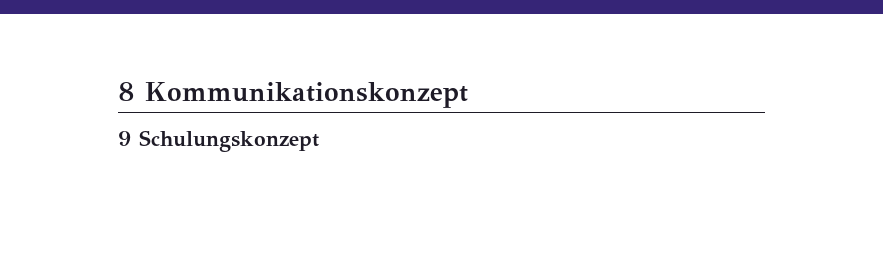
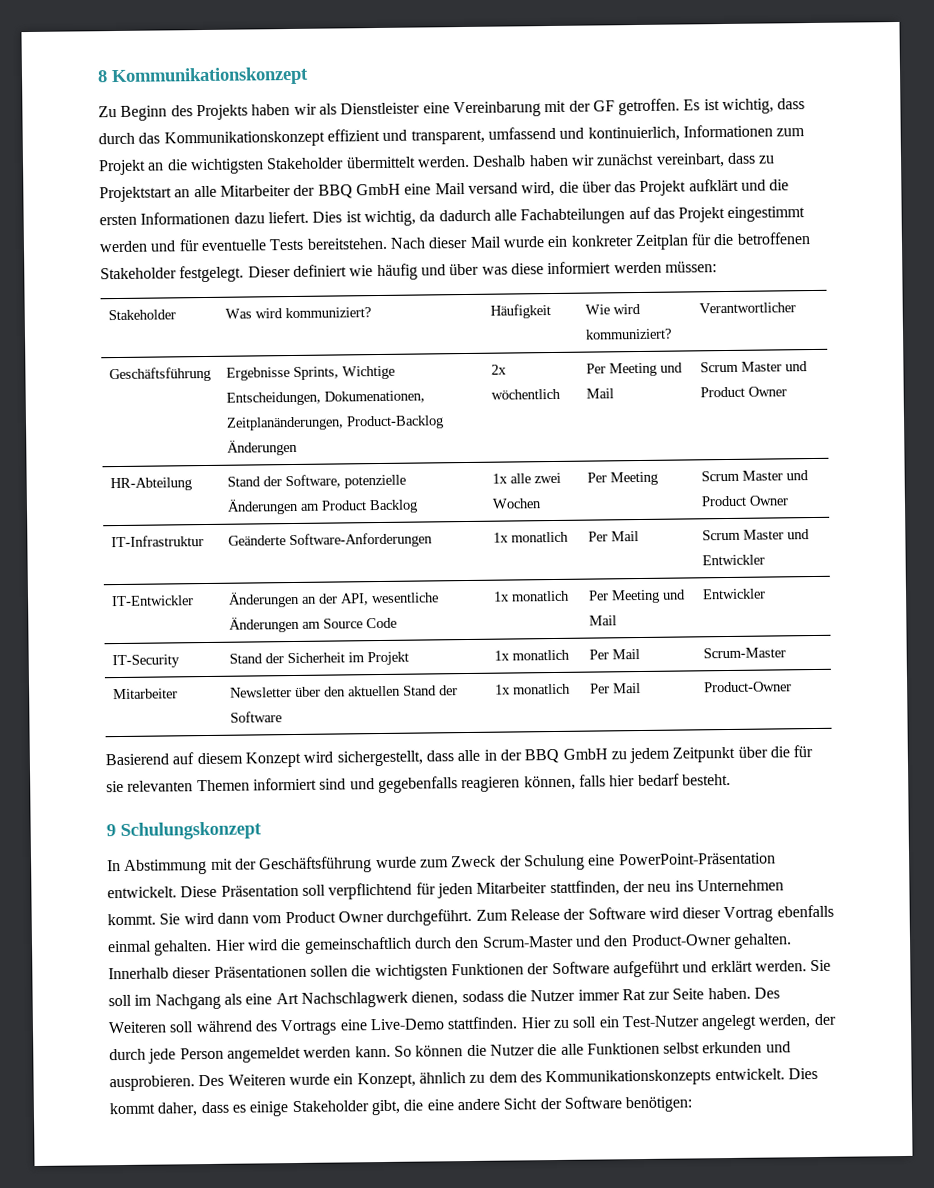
[118,130,319,152] 9 Schulungskonzept -> [98,98,806,121] [98,124,806,148] [98,152,776,176] [99,178,790,203] [99,206,806,227] [99,232,810,253] [100,261,717,283] [107,309,176,321] [224,307,371,319] [489,304,551,319] [584,303,641,315] [584,328,672,340] [698,302,796,314] [108,366,211,383] [225,365,395,381] [225,390,425,406] [225,415,444,431] [226,439,298,456] [490,364,507,375] [490,388,561,400] [585,362,683,377] [585,388,614,399] [699,361,808,373] [699,386,787,398] [109,477,192,492] [226,474,406,489] [226,498,418,515] [491,472,561,484] [491,498,542,509] [586,471,658,486] [700,470,809,482] [700,495,788,507] [110,535,204,548] [227,532,433,549] [492,531,569,543] [587,531,639,542] [701,529,810,541] [701,554,765,566] [111,595,194,607] [227,591,439,608] [228,616,397,633] [492,590,570,602] [587,589,686,604] [588,615,617,626] [701,588,766,600] [111,654,180,669] [228,651,409,666] [493,649,570,661] [588,649,640,660] [702,647,786,659] [112,688,178,700] [229,685,458,698] [229,711,282,723] [494,683,571,695] [589,683,641,694] [703,681,792,693] [105,745,814,768] [106,773,731,794] [106,821,262,841] [107,852,776,875] [107,879,784,900] [107,904,834,926] [107,933,792,956] [108,959,832,981] [108,987,781,1010] [108,1013,836,1036] [109,1041,791,1064] [109,1067,818,1092] [109,1096,693,1117] Zu Beginn des Projekts haben wir als Dienstleister eine Vereinbarung mit der GF getroffen. Es ist wichtig, dass durch das Kommunikationskonzept effizient und transparent, umfassend und kontinuierlich, Informationen zum Projekt an die wichtigsten Stakeholder übermittelt werden. Deshalb haben wir zunächst vereinbart, dass zu Projektstart an alle Mitarbeiter der BBQ GmbH eine Mail versand wird, die über das Projekt aufklärt und die ersten Informationen dazu liefert. Dies ist wichtig, da dadurch alle Fachabteilungen auf das Projekt eingestimmt werden und für eventuelle Tests bereitstehen. Nach dieser Mail wurde ein konkreter Zeitplan für die betroffenen Stakeholder festgelegt. Dieser definiert wie häufig und über was diese informiert werden müssen: // Stakeholder | Was wird kommuniziert? | Häufigkeit | Wie wird kommuniziert? | Verantwortlicher // Geschäftsführung | Ergebnisse Sprints, Wichtige Entscheidungen, Dokumenationen, Zeitplanänderungen, Product-Backlog Änderungen | 2x wöchentlich | Per Meeting und Mail | Scrum Master und Product Owner // HR-Abteilung | Stand der Software, potenzielle Änderungen am Product Backlog | 1x alle zwei Wochen | Per Meeting | Scrum Master und Product Owner // IT-Infrastruktur | Geänderte Software-Anforderungen | 1x monatlich | Per Mail | Scrum Master und Entwickler // IT-Entwickler | Änderungen an der API, wesentliche Änderungen am Source Code | 1x monatlich | Per Meeting und Mail | Entwickler // IT-Security | Stand der Sicherheit im Projekt | 1x monatlich | Per Mail | Scrum-Master // Mitarbeiter | Newsletter über den aktuellen Stand der Software | 1x monatlich | Per Mail | Product-Owner // Basierend auf diesem Konzept wird sichergestellt, dass alle in der BBQ GmbH zu jedem Zeitpunkt über die für sie relevanten Themen informiert sind und gegebenfalls reagieren können, falls hier bedarf besteht. // 9 Schulungskonzept // In Abstimmung mit der Geschäftsführung wurde zum Zweck der Schulung eine PowerPoint-Präsentation entwickelt. Diese Präsentation soll verpflichtend für jeden Mitarbeiter stattfinden, der neu ins Unternehmen kommt. Sie wird dann vom Product Owner durchgeführt. Zum Release der Software wird dieser Vortrag ebenfalls einmal gehalten. Hier wird die gemeinschaftlich durch den Scrum-Master und den Product-Owner gehalten. Innerhalb dieser Präsentationen sollen die wichtigsten Funktionen der Software aufgeführt und erklärt werden. Sie soll im Nachgang als eine Art Nachschlagwerk dienen, sodass die Nutzer immer Rat zur Seite haben. Des Weiteren soll während des Vortrags eine Live-Demo stattfinden. Hier zu soll ein Test-Nutzer angelegt werden, der durch jede Person angemeldet werden kann. So können die Nutzer die alle Funktionen selbst erkunden und ausprobieren. Des Weiteren wurde ein Konzept, ähnlich zu dem des Kommunikationskonzepts entwickelt. Dies kommt daher, dass es einige Stakeholder gibt, die eine andere Sicht der Software benötigen:

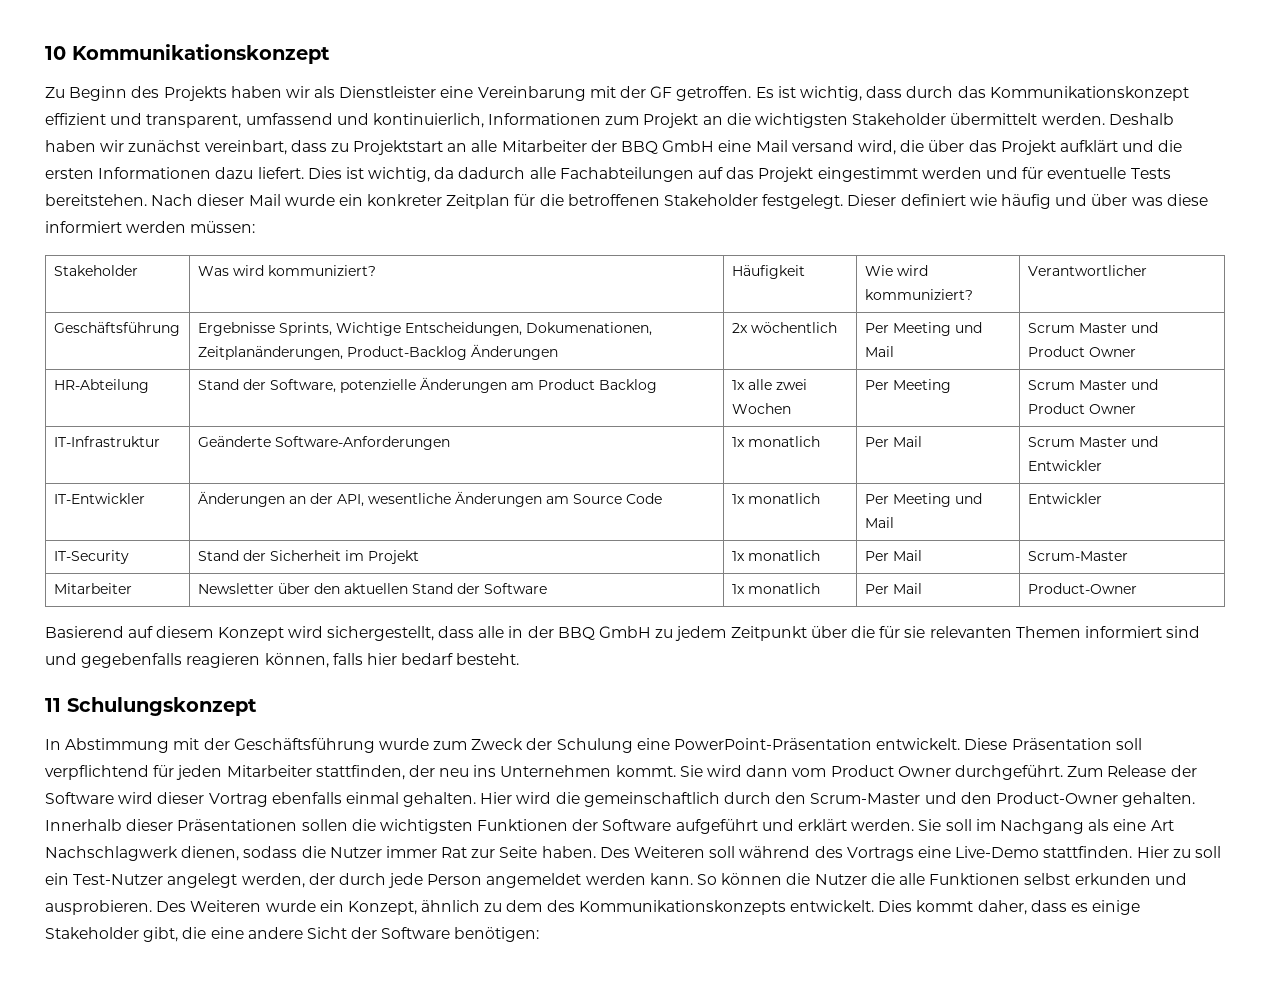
[97,70,108,83] 8 -> [45,46,66,60] 10
[106,824,116,837] 9 -> [45,698,61,712] 11

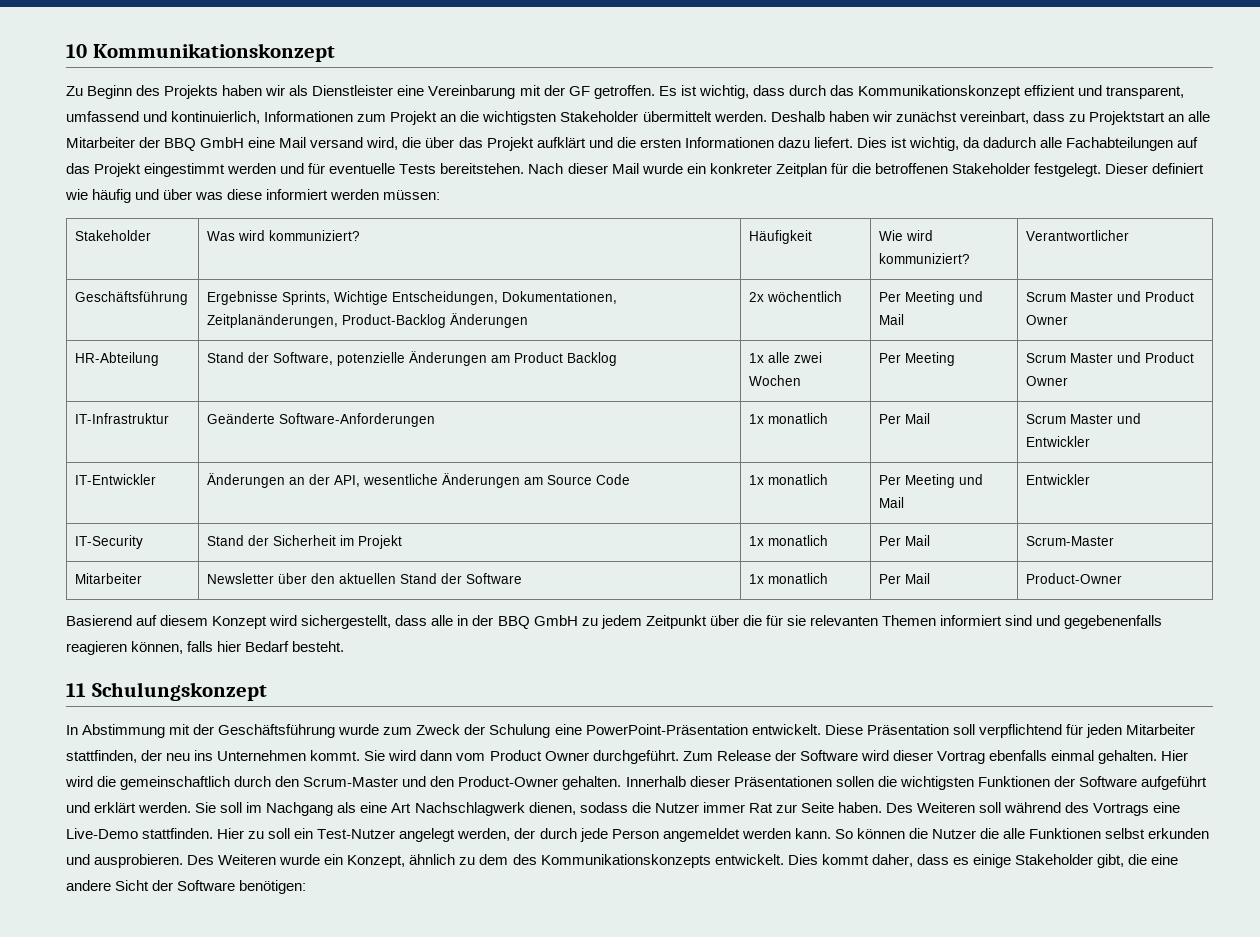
[525,322,652,336] Dokumenationen, -> [502,291,618,304] Dokumentationen,
[81,653,183,668] gegebenfalls -> [1064,615,1163,629] gegebenenfalls
[401,653,454,665] bedarf -> [245,641,290,652] Bedarf

